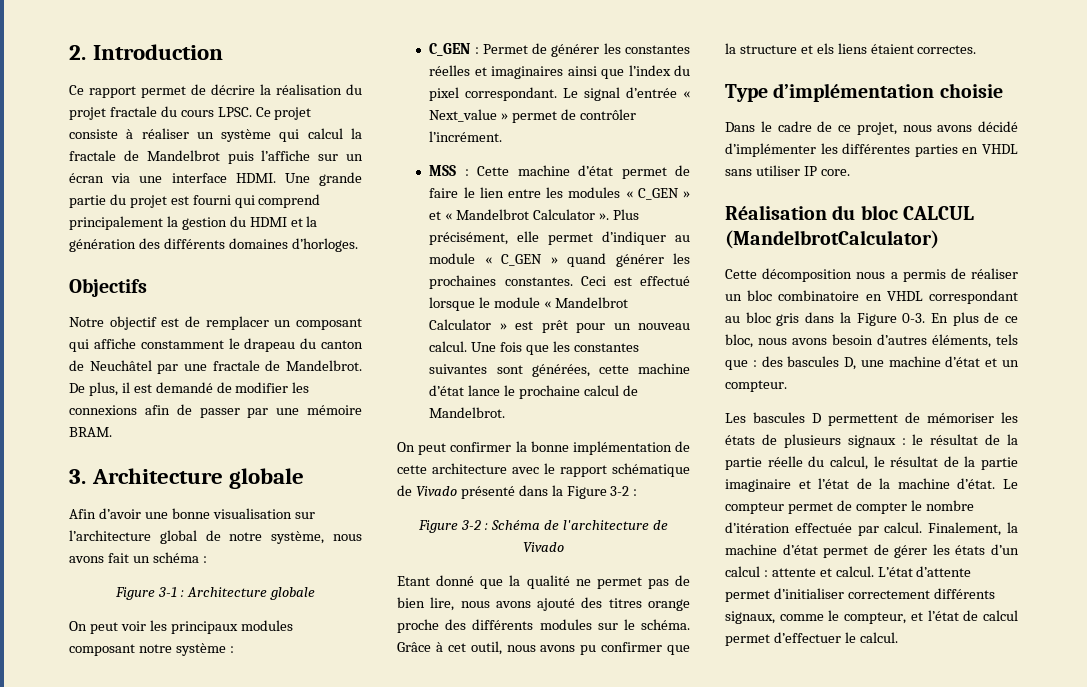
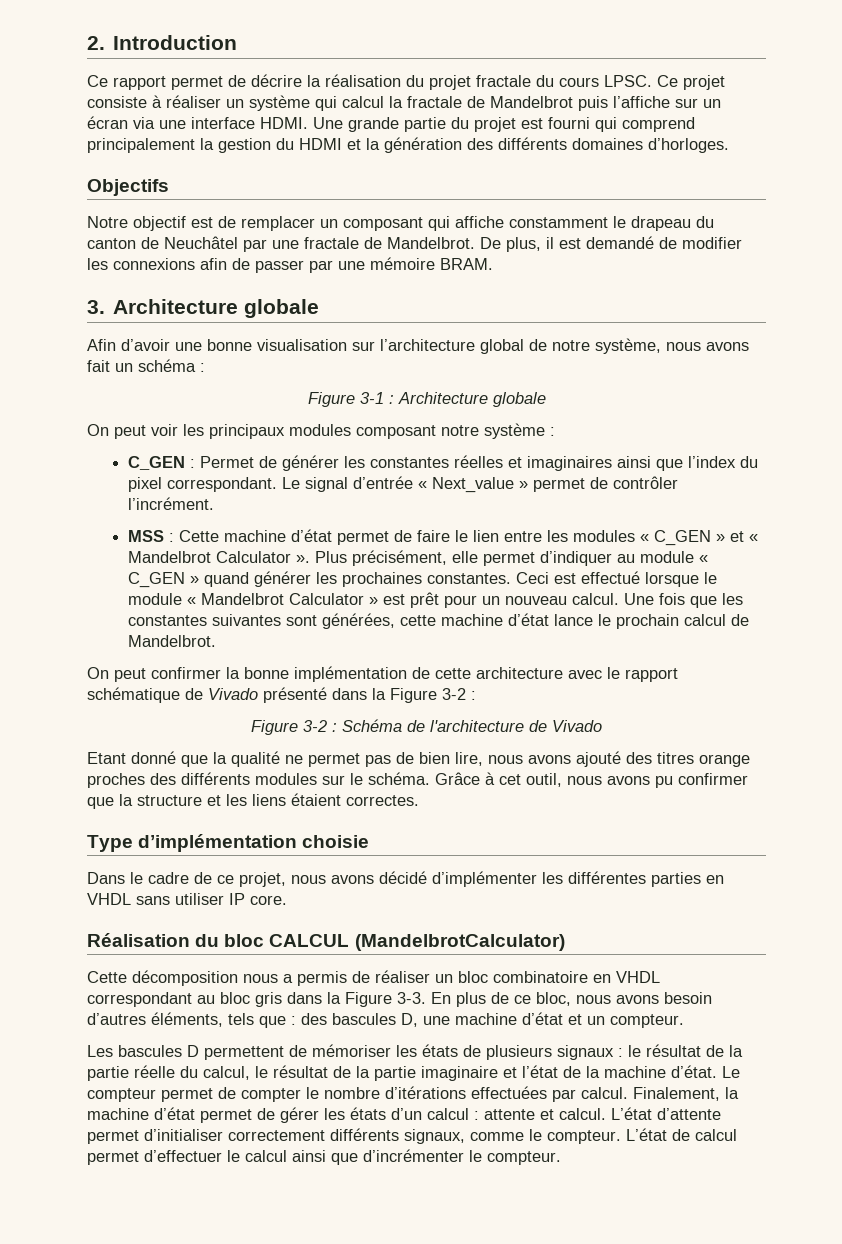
[519,385,581,399] prochaine -> [616,614,680,629] prochain
[397,619,439,633] proche -> [87,773,145,788] proches
[816,43,834,54] els -> [226,794,247,806] les
[902,313,926,323] 0-3. -> [397,992,426,1004] 3-3.
[725,522,852,533] d’itération effectuée -> [385,1086,547,1099] d’itérations effectuées
[844,610,959,624] compteur, et l’état -> [547,1128,667,1144] compteur. L’état
[859,632,898,643] calcul. -> [245,1149,561,1165] calcul ainsi que d’incrémenter le compteur.

